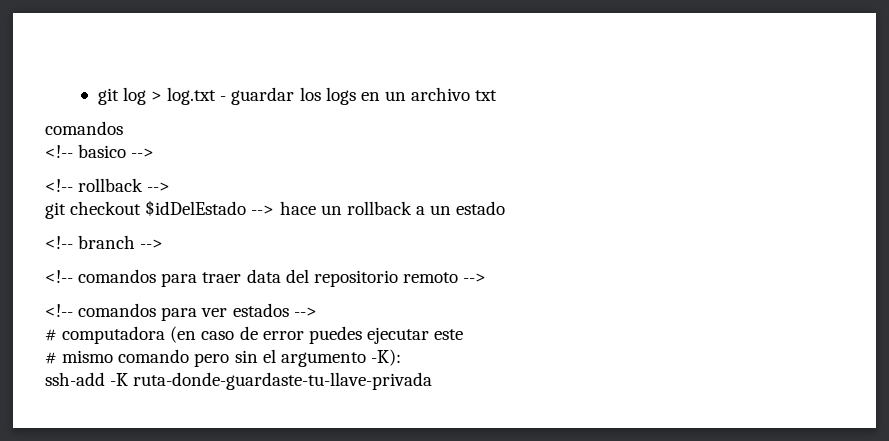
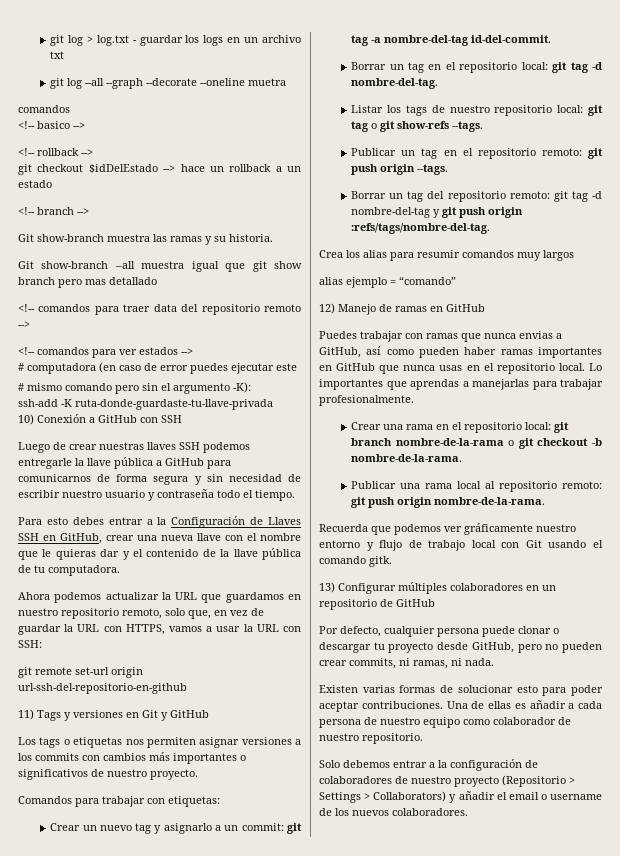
(498, 95) none -> [50,78,287,89] // git log --all --graph --decorate --oneline muetra
(164, 244) none -> [18,234,273,245] [18,261,302,272] [18,277,157,288] // Git show-branch muestra las ramas y su historia. // Git show-branch –all muestra igual que git show branch pero mas detallado
(433, 381) none -> [18,414,182,425] [18,442,250,453] [18,457,231,469] [18,474,301,485] [18,489,295,501] [18,516,301,528] [18,533,301,544] [18,548,301,560] [18,565,120,576] [18,592,301,603] [18,608,264,619] [18,624,301,635] [18,640,42,648] [18,667,143,678] [18,683,187,694] [18,709,209,721] [18,737,301,748] [18,752,246,764] [18,769,198,780] [18,796,220,807] [50,823,302,834] [351,35,552,46] [351,62,602,73] [351,78,439,89] [351,105,603,116] [351,121,484,132] [351,148,603,159] [351,164,449,175] [351,191,602,202] [351,207,524,218] [351,223,491,234] [319,250,574,261] [319,276,456,288] [319,303,485,315] [319,331,562,342] [319,346,602,358] [319,363,602,374] [319,379,603,390] [319,395,414,406] [351,422,570,433] [351,438,602,449] [351,454,463,462] [351,481,602,492] [351,497,546,508] [319,523,576,535] [319,540,603,551] [319,556,392,567] [319,582,556,594] [319,599,435,610] [319,626,559,637] [319,642,602,653] [319,658,494,669] [319,685,603,696] [319,700,602,712] [319,717,571,728] [319,733,423,744] [319,759,538,771] [319,775,575,787] [319,791,602,803] [319,808,468,816] // 10) Conexión a GitHub con SSH // Luego de crear nuestras llaves SSH podemos entregarle la llave pública a GitHub para comunicarnos de forma segura y sin necesidad de escribir nuestro usuario y contraseña todo el tiempo. // Para esto debes entrar a la Configuración de Llaves SSH en GitHub, crear una nueva llave con el nombre que le quieras dar y el contenido de la llave pública de tu computadora. // Ahora podemos actualizar la URL que guardamos en nuestro repositorio remoto, solo que, en vez de guardar la URL con HTTPS, vamos a usar la URL con SSH: // git remote set-url origin url-ssh-del-repositorio-en-github // 11) Tags y versiones en Git y GitHub // Los tags o etiquetas nos permiten asignar versiones a los commits con cambios más importantes o significativos de nuestro proyecto. // Comandos para trabajar con etiquetas: // Crear un nuevo tag y asignarlo a un commit: git tag -a nombre-del-tag id-del-commit. // Borrar un tag en el repositorio local: git tag -d nombre-del-tag. // Listar los tags de nuestro repositorio local: git tag o git show-refs --tags. // Publicar un tag en el repositorio remoto: git push origin --tags. // Borrar un tag del repositorio remoto: git tag -d nombre-del-tag y git push origin :refs/tags/nombre-del-tag. // Crea los alias para resumir comandos muy largos // alias ejemplo = “comando” // 12) Manejo de ramas en GitHub // Puedes trabajar con ramas que nunca envias a GitHub, así como pueden haber ramas importantes en GitHub que nunca usas en el repositorio local. Lo importantes que aprendas a manejarlas para trabajar profesionalmente. // Crear una rama en el repositorio local: git branch nombre-de-la-rama o git checkout -b nombre-de-la-rama. // Publicar una rama local al repositorio remoto: git push origin nombre-de-la-rama. // Recuerda que podemos ver gráficamente nuestro entorno y flujo de trabajo local con Git usando el comando gitk. // 13) Configurar múltiples colaboradores en un repositorio de GitHub // Por defecto, cualquier persona puede clonar o descargar tu proyecto desde GitHub, pero no pueden crear commits, ni ramas, ni nada. // Existen varias formas de solucionar esto para poder aceptar contribuciones. Una de ellas es añadir a cada persona de nuestro equipo como colaborador de nuestro repositorio. // Solo debemos entrar a la configuración de colaboradores de nuestro proyecto (Repositorio > Settings > Collaborators) y añadir el email o username de los nuevos colaboradores.

